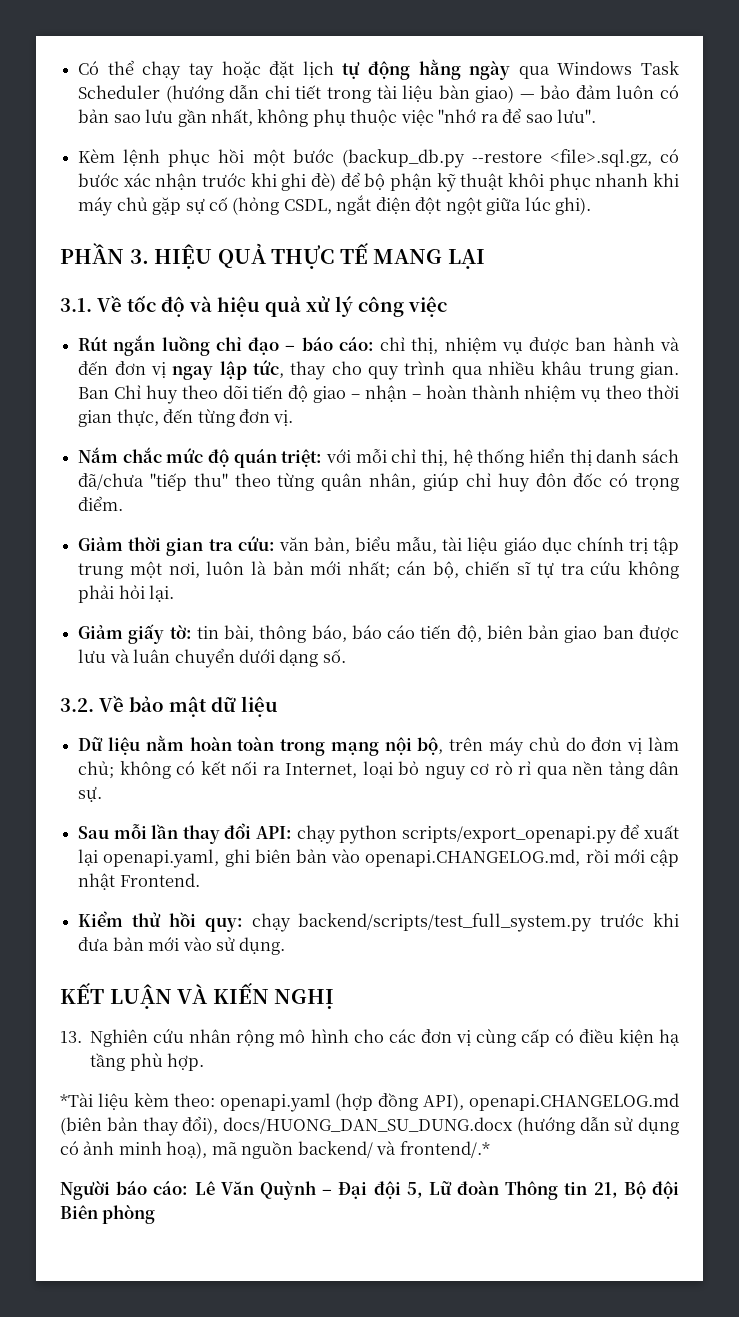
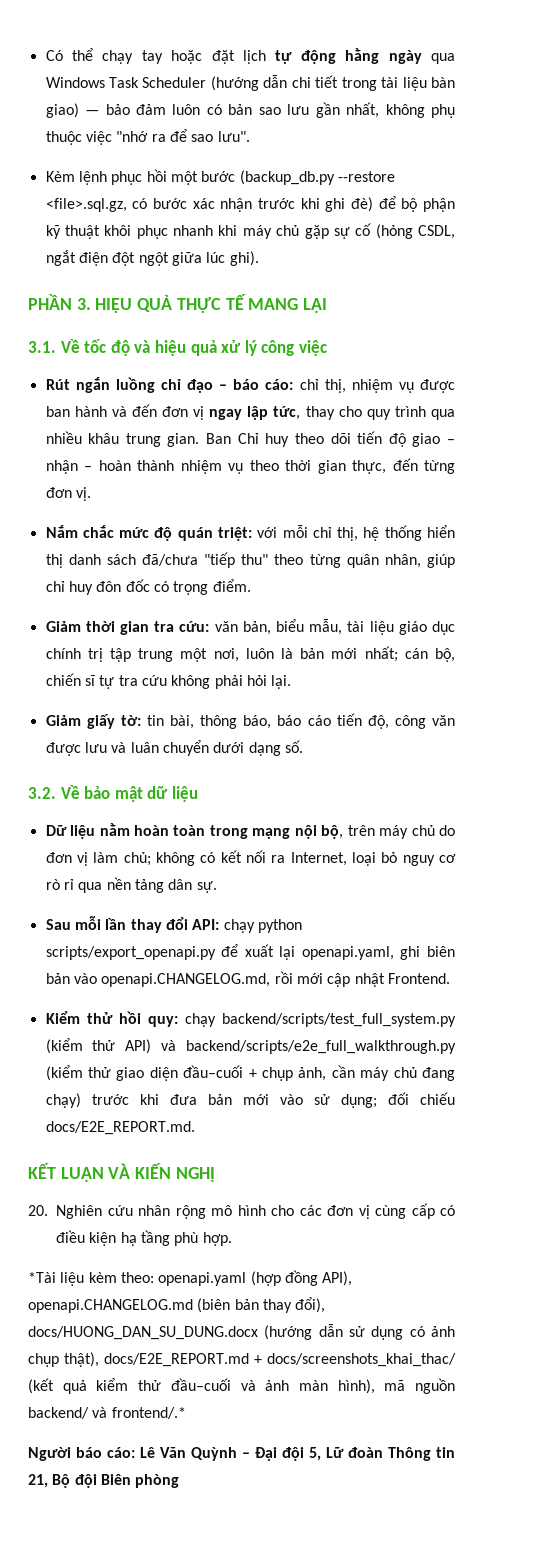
[486,625,634,643] biên bản giao ban -> [394,715,456,729] công văn
(593, 922) none -> [45,1038,456,1054] [45,1065,455,1081] [45,1093,81,1108] (kiểm thử API) và backend/scripts/e2e_full_walkthrough.py (kiểm thử giao diện đầu–cuối + chụp ảnh, cần máy chủ đang chạy)
[239,937,286,955] dụng. -> [340,1092,456,1108] [45,1121,195,1135] dụng; đối chiếu docs/E2E_REPORT.md.
[60,1031,82,1043] 13. -> [28,1205,48,1216] 20.
[118,1141,208,1159] minh hoạ), -> [28,1352,456,1367] [28,1378,375,1394] chụp thật), docs/E2E_REPORT.md + docs/screenshots_khai_thac/ (kết quả kiểm thử đầu–cuối và ảnh màn hình),

